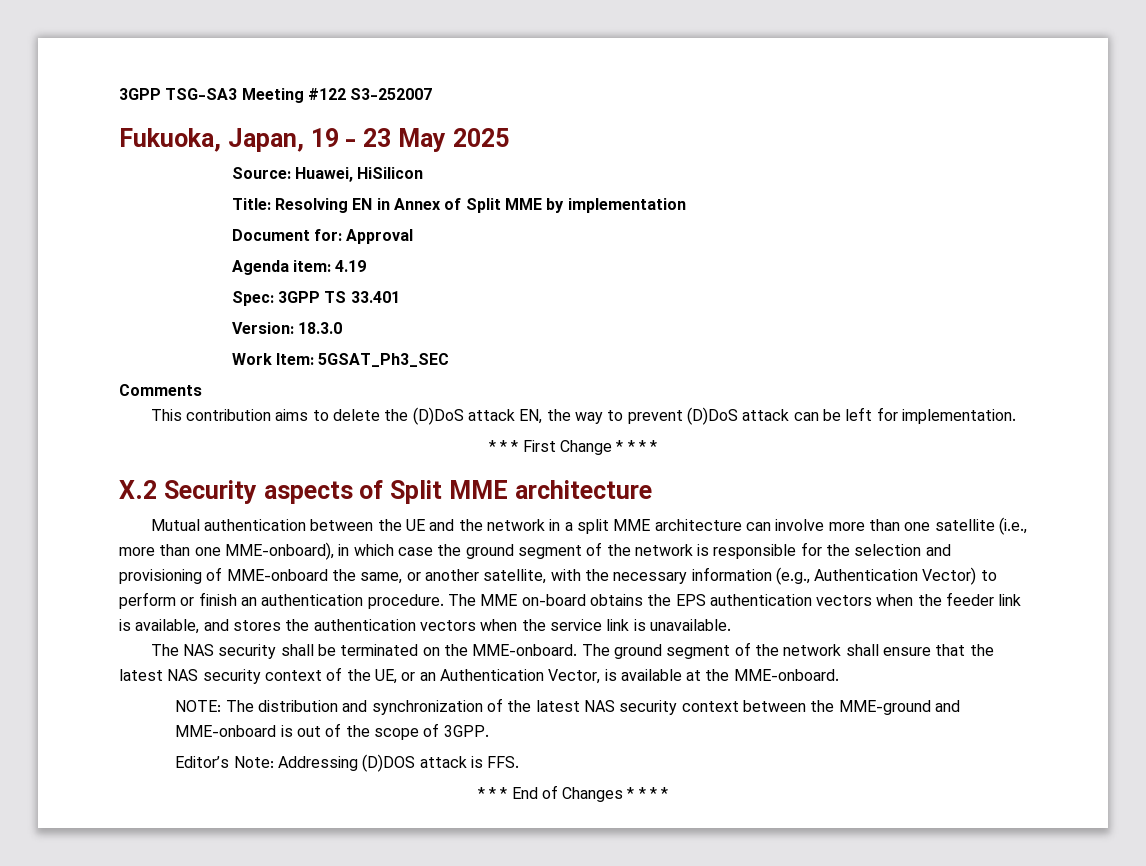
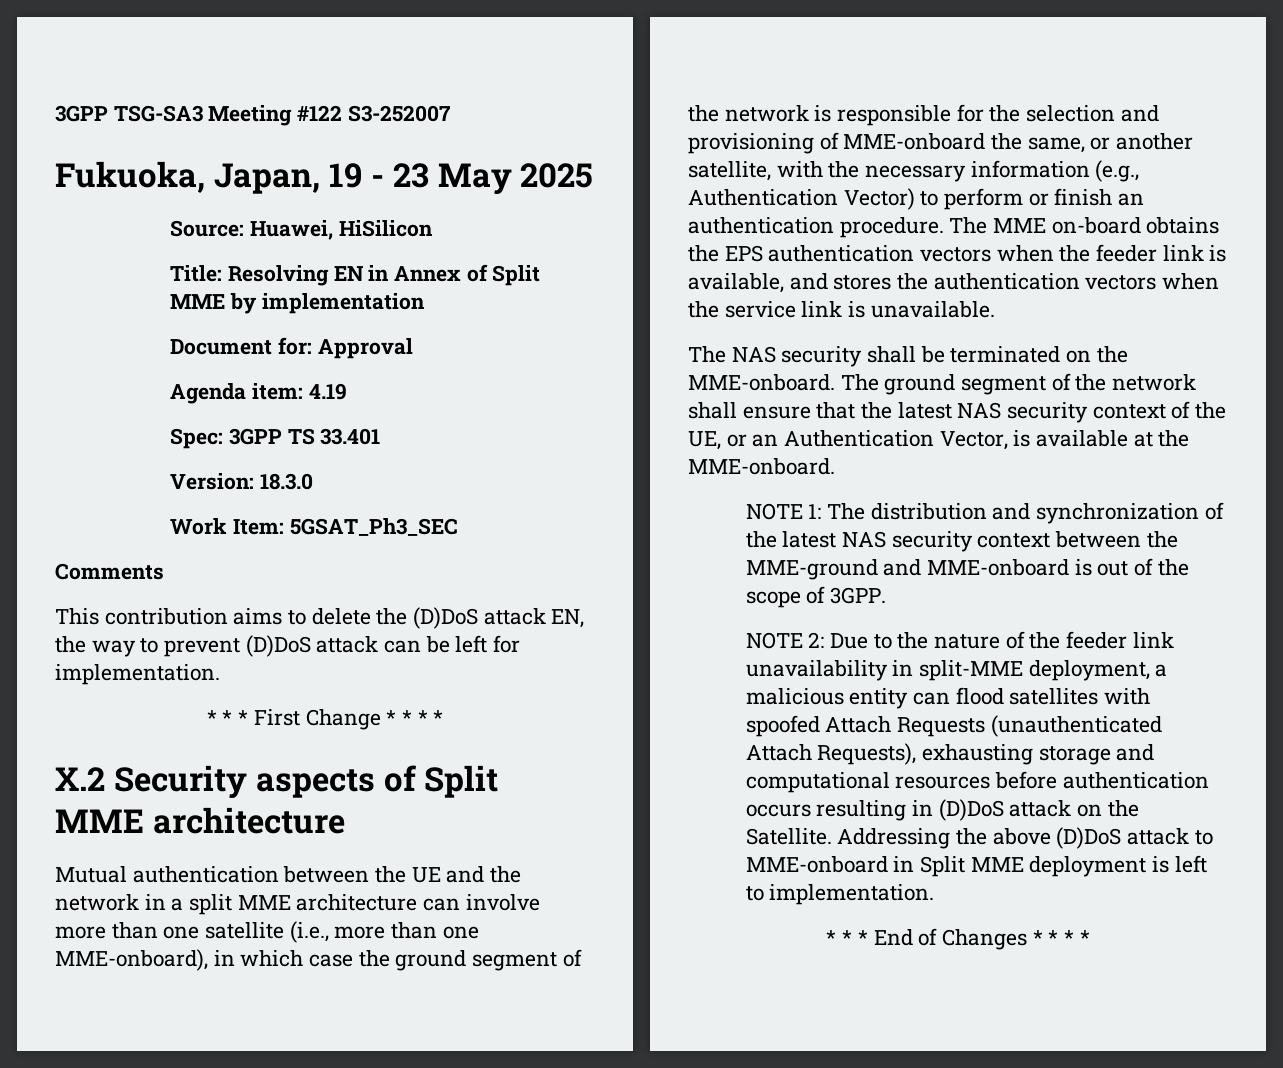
[175,700,222,712] NOTE: -> [745,503,822,520] NOTE 1:
[175,754,520,772] Editor’s Note: Addressing (D)DOS attack is FFS. -> [745,631,1174,649] [745,660,1168,681] [745,687,1150,709] [745,715,1162,737] [745,743,1155,765] [745,771,1209,793] [745,799,1139,821] [745,827,1213,849] [745,855,1207,877] [745,884,935,905] NOTE 2: Due to the nature of the feeder link unavailability in split-MME deployment, a malicious entity can flood satellites with spoofed Attach Requests (unauthenticated Attach Requests), exhausting storage and computational resources before authentication occurs resulting in (D)DoS attack on the Satellite. Addressing the above (D)DoS attack to MME-onboard in Split MME deployment is left to implementation.

